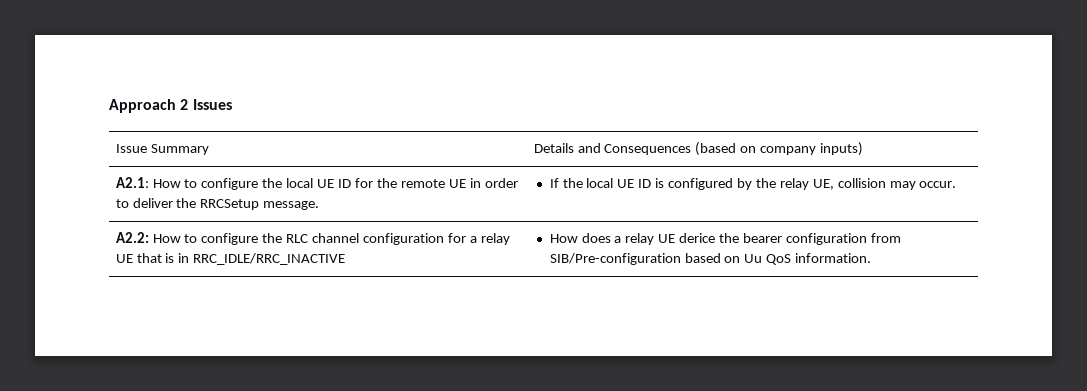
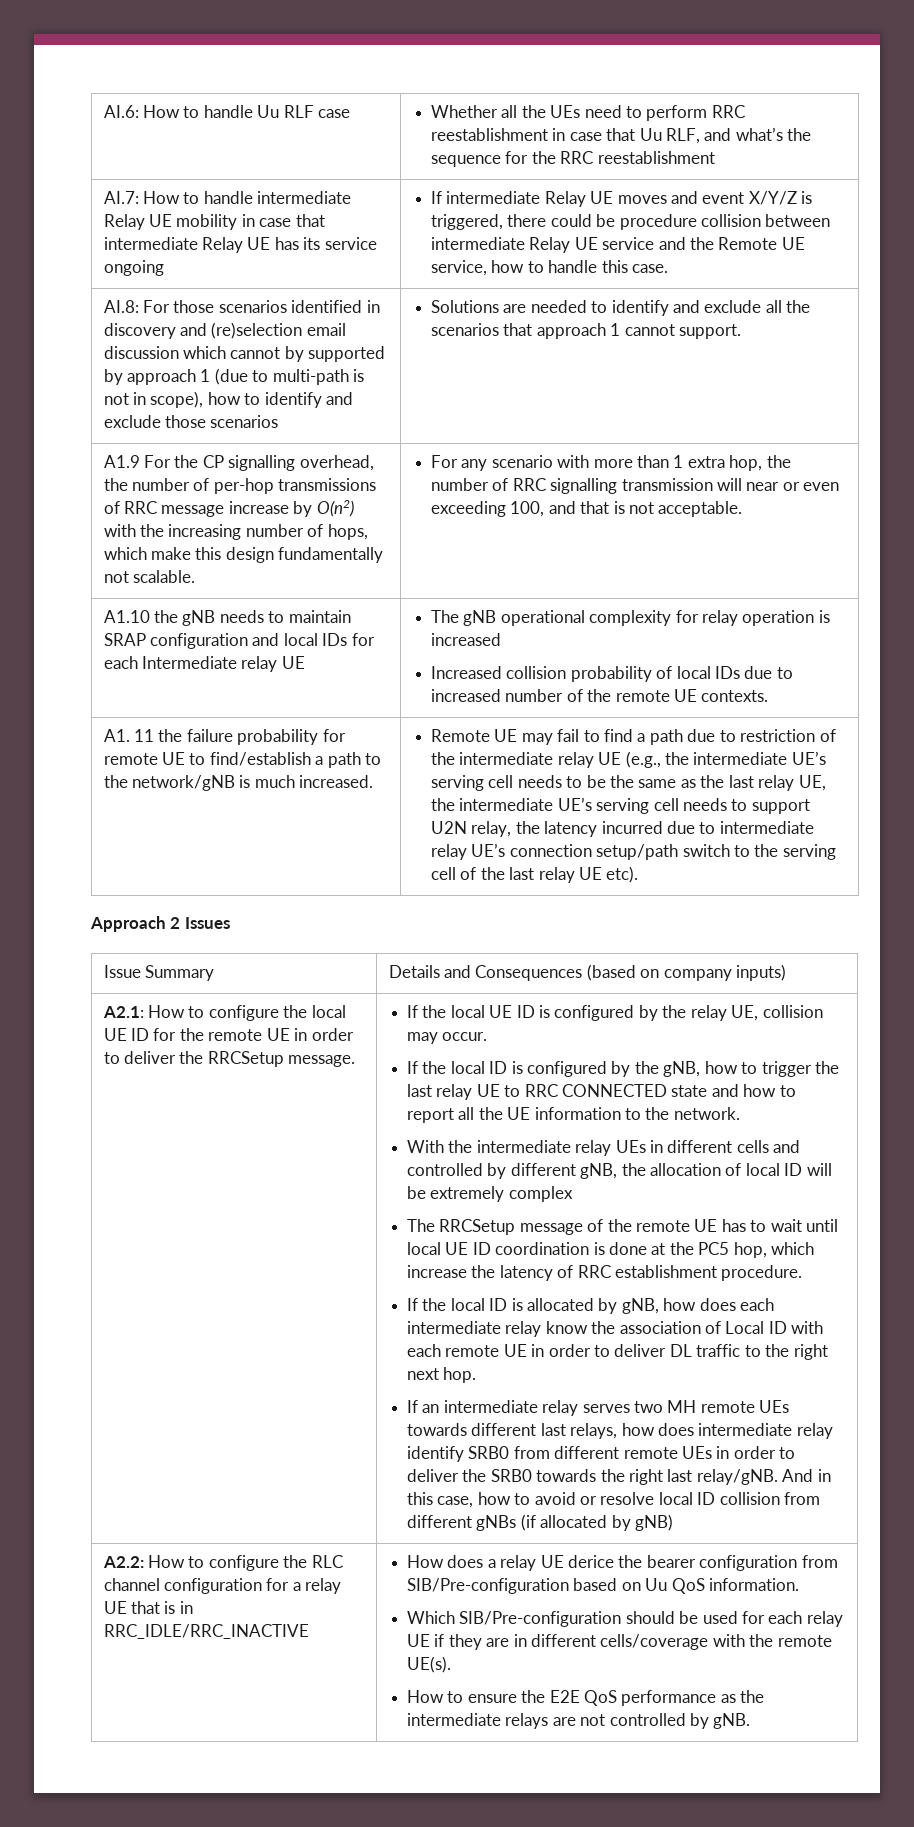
(109, 106) none -> [103,105,351,118] [430,105,745,121] [430,127,812,144] [430,151,715,167] [103,191,352,204] [103,214,325,230] [103,237,377,253] [103,260,164,276] [430,191,813,207] [430,214,831,230] [430,237,805,253] [430,260,668,276] [103,300,380,313] [103,322,346,339] [103,346,386,362] [103,368,365,385] [103,391,354,408] [103,415,279,428] [430,300,811,316] [430,323,741,339] [103,455,374,471] [103,478,377,494] [103,500,354,517] [103,524,368,540] [103,547,384,563] [103,570,196,583] [430,455,791,471] [430,478,840,494] [430,501,743,517] [103,610,351,626] [103,633,375,649] [103,656,305,672] [430,610,830,626] [430,633,501,646] [430,666,793,682] [430,689,769,702] [103,729,346,745] [103,752,382,768] [103,775,374,791] [430,729,836,745] [430,751,826,768] [430,775,826,791] [430,797,810,814] [430,821,814,837] [430,843,836,860] [430,866,639,883] AI.6: How to handle Uu RLF case | Whether all the UEs need to perform RRC reestablishment in case that Uu RLF, and what’s the sequence for the RRC reestablishment // AI.7: How to handle intermediate Relay UE mobility in case that intermediate Relay UE has its service ongoing | If intermediate Relay UE moves and event X/Y/Z is triggered, there could be procedure collision between intermediate Relay UE service and the Remote UE service, how to handle this case. // AI.8: For those scenarios identified in discovery and (re)selection email discussion which cannot by supported by approach 1 (due to multi-path is not in scope), how to identify and exclude those scenarios | Solutions are needed to identify and exclude all the scenarios that approach 1 cannot support. // A1.9 For the CP signalling overhead, the number of per-hop transmissions of RRC message increase by O(n2) with the increasing number of hops, which make this design fundamentally not scalable. | For any scenario with more than 1 extra hop, the number of RRC signalling transmission will near or even exceeding 100, and that is not acceptable. // A1.10 the gNB needs to maintain SRAP configuration and local IDs for each Intermediate relay UE | The gNB operational complexity for relay operation is increased // Increased collision probability of local IDs due to increased number of the remote UE contexts. // A1. 11 the failure probability for remote UE to find/establish a path to the network/gNB is much increased. | Remote UE may fail to find a path due to restriction of the intermediate relay UE (e.g., the intermediate UE’s serving cell needs to be the same as the last relay UE, the intermediate UE’s serving cell needs to support U2N relay, the latency incurred due to intermediate relay UE’s connection setup/path switch to the serving cell of the last relay UE etc). //
(957, 184) none -> [406,1061,840,1077] [406,1084,796,1100] [406,1107,740,1123] [406,1140,801,1156] [406,1163,832,1179] [406,1186,573,1202] [406,1219,839,1235] [406,1242,815,1258] [406,1265,803,1281] [406,1298,775,1314] [406,1321,824,1337] [406,1344,828,1360] [406,1367,477,1383] [406,1400,790,1416] [406,1423,833,1439] [406,1446,796,1462] [406,1469,831,1485] [406,1492,821,1508] [406,1514,673,1531] // If the local ID is configured by the gNB, how to trigger the last relay UE to RRC CONNECTED state and how to report all the UE information to the network. // With the intermediate relay UEs in different cells and controlled by different gNB, the allocation of local ID will be extremely complex // The RRCSetup message of the remote UE has to wait until local UE ID coordination is done at the PC5 hop, which increase the latency of RRC establishment procedure. // If the local ID is allocated by gNB, how does each intermediate relay know the association of Local ID with each remote UE in order to deliver DL traffic to the right next hop. // If an intermediate relay serves two MH remote UEs towards different last relays, how does intermediate relay identify SRB0 from different remote UEs in order to deliver the SRB0 towards the right last relay/gNB. And in this case, how to avoid or resolve local ID collision from different gNBs (if allocated by gNB)
(872, 258) none -> [406,1611,843,1627] [406,1634,832,1650] [406,1656,451,1673] [406,1690,765,1706] [406,1713,751,1729] // Which SIB/Pre-configuration should be used for each relay UE if they are in different cells/coverage with the remote UE(s). // How to ensure the E2E QoS performance as the intermediate relays are not controlled by gNB.

